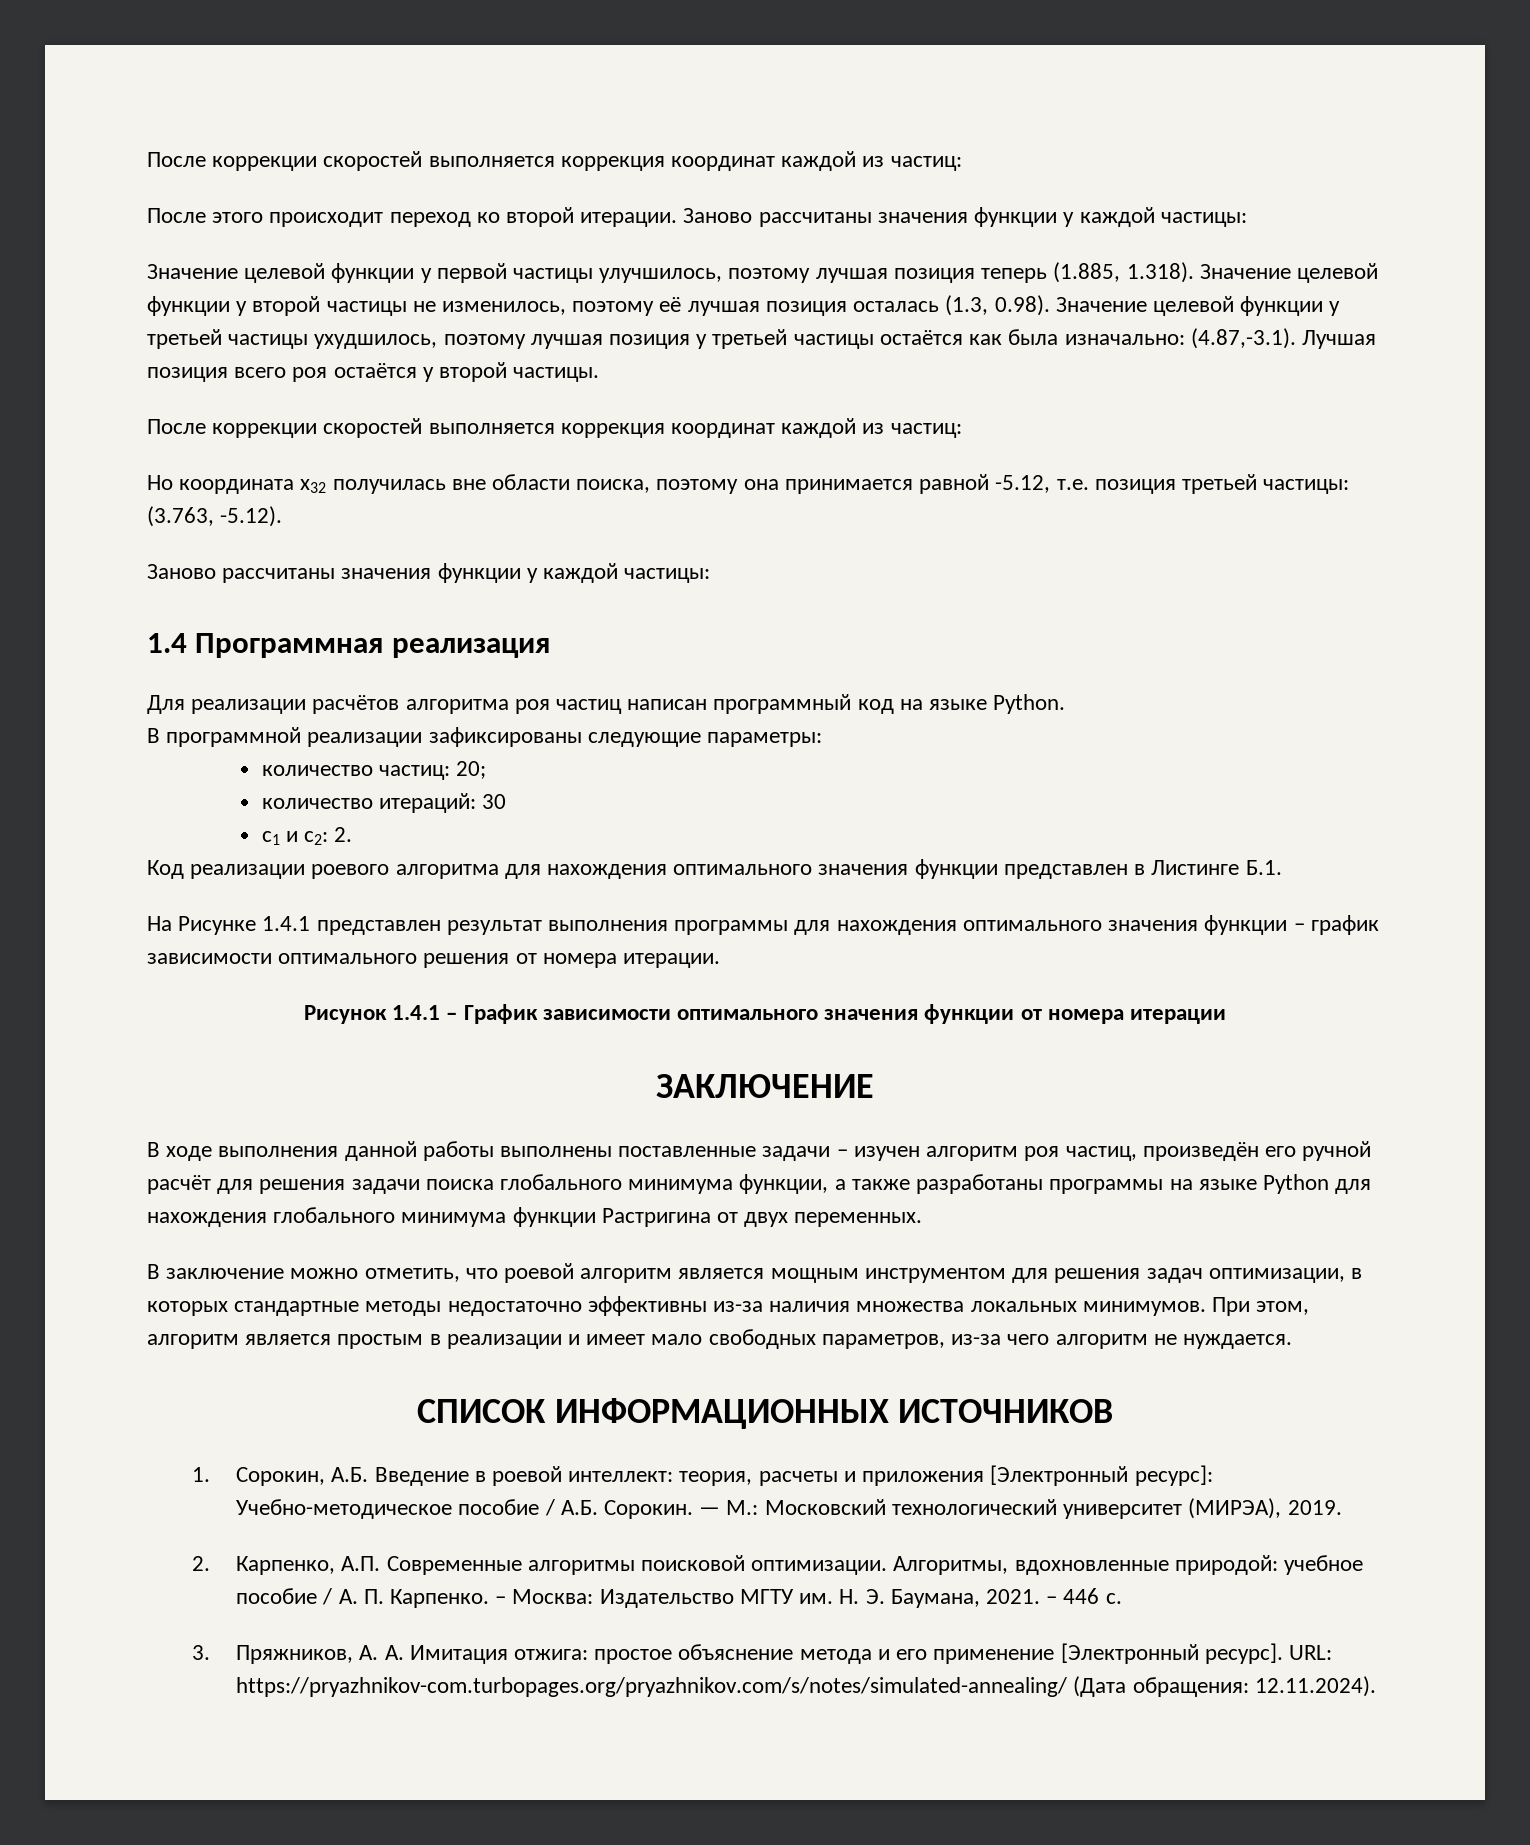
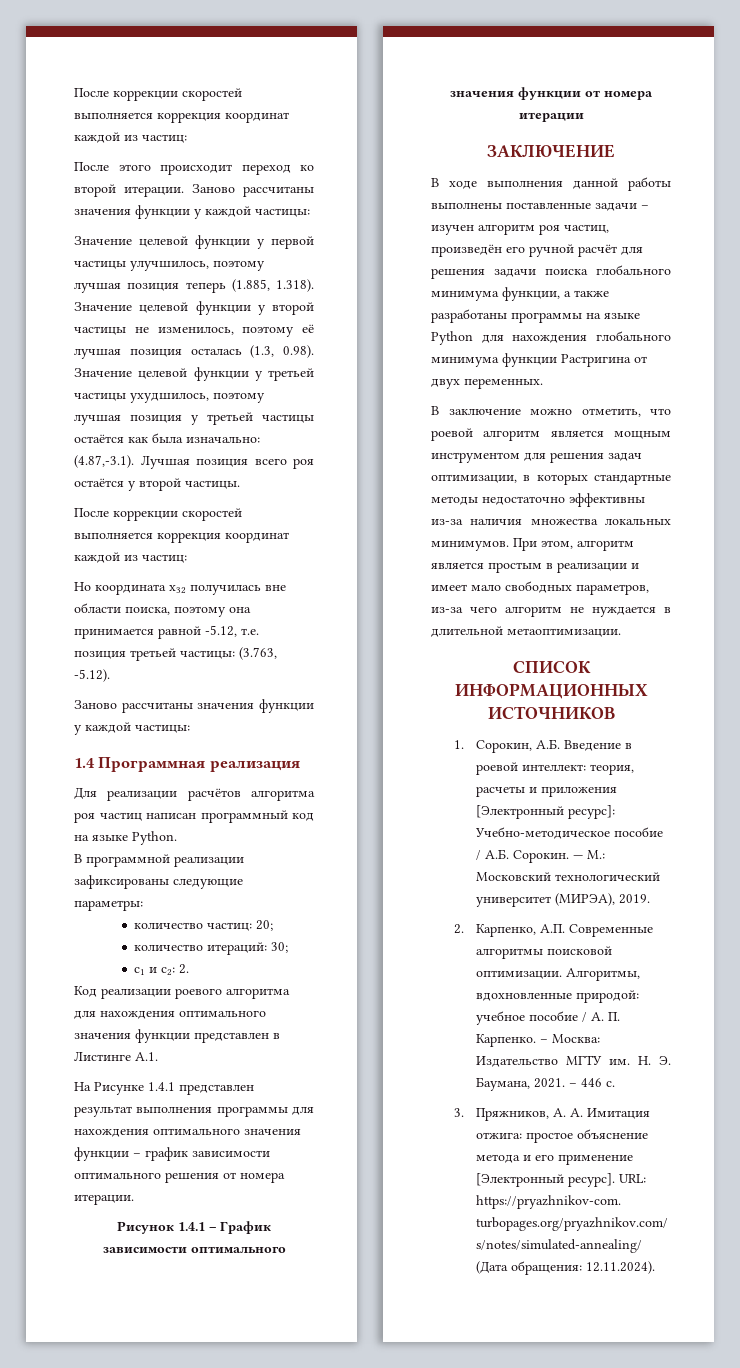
[481,794,506,809] 30 -> [271,942,289,953] 30;
[1245,860,1282,875] Б.1. -> [135,1052,158,1061] А.1.
[1182,1334,1292,1349] нуждается. -> [592,606,671,617] [431,626,621,637] нуждается в длительной метаоптимизации.

